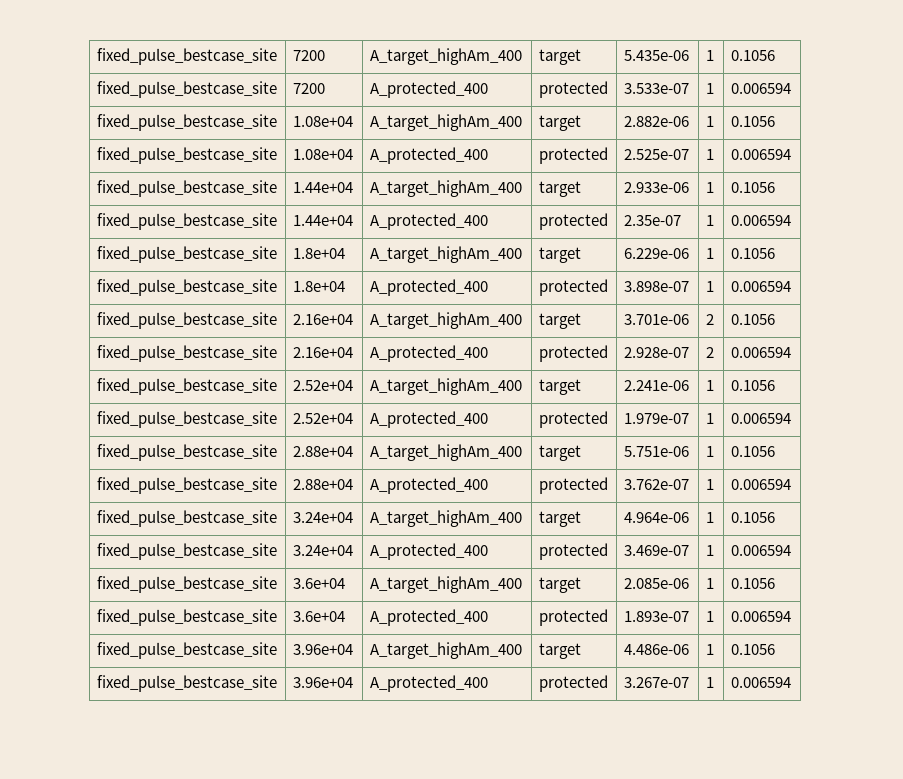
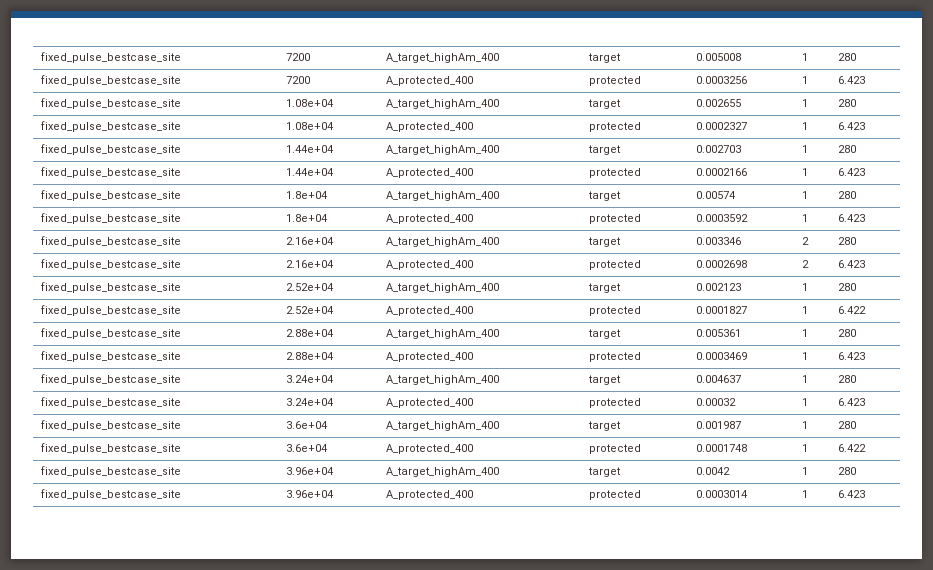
[623,50,689,61] [705,50,714,61] [730,50,775,61] 5.435e-06 | 1 | 0.1056 -> [695,53,741,61] [801,53,808,61] [837,53,856,61] 0.005008 | 1 | 280
[623,83,689,94] [705,83,714,94] [730,83,791,94] 3.533e-07 | 1 | 0.006594 -> [695,76,747,84] [801,76,808,84] [837,76,865,84] 0.0003256 | 1 | 6.423
[623,116,689,127] [705,116,714,127] [730,116,775,127] 2.882e-06 | 1 | 0.1056 -> [695,99,741,107] [801,99,808,107] [837,99,856,107] 0.002655 | 1 | 280
[623,149,689,160] [705,149,714,160] [730,149,791,160] 2.525e-07 | 1 | 0.006594 -> [695,122,747,130] [801,122,808,130] [837,122,865,130] 0.0002327 | 1 | 6.423
[623,182,689,193] [705,182,714,193] [730,182,775,193] 2.933e-06 | 1 | 0.1056 -> [695,145,741,153] [801,145,808,153] [837,145,856,153] 0.002703 | 1 | 280
[623,215,681,226] [705,215,714,226] [730,215,791,226] 2.35e-07 | 1 | 0.006594 -> [695,168,747,176] [801,168,808,176] [837,168,865,176] 0.0002166 | 1 | 6.423
[623,248,689,259] [705,248,714,259] [730,248,775,259] 6.229e-06 | 1 | 0.1056 -> [695,191,736,199] [801,191,808,199] [837,191,856,199] 0.00574 | 1 | 280
[623,281,689,292] [705,281,714,292] [730,281,791,292] 3.898e-07 | 1 | 0.006594 -> [695,214,748,222] [801,214,808,222] [837,214,865,222] 0.0003592 | 1 | 6.423
[623,314,689,325] [705,314,714,325] [730,314,775,325] 3.701e-06 | 2 | 0.1056 -> [695,237,741,245] [801,237,809,245] [837,237,856,245] 0.003346 | 2 | 280
[623,347,689,358] [705,347,714,358] [730,347,791,358] 2.928e-07 | 2 | 0.006594 -> [695,260,747,268] [801,260,809,268] [837,260,865,268] 0.0002698 | 2 | 6.423
[623,380,689,391] [705,380,714,391] [730,380,775,391] 2.241e-06 | 1 | 0.1056 -> [695,283,741,291] [801,283,808,291] [837,283,856,291] 0.002123 | 1 | 280
[623,413,689,424] [705,413,714,424] [730,413,791,424] 1.979e-07 | 1 | 0.006594 -> [695,306,747,314] [801,306,808,314] [837,306,866,314] 0.0001827 | 1 | 6.422
[623,446,689,457] [705,446,714,457] [730,446,775,457] 5.751e-06 | 1 | 0.1056 -> [695,329,741,337] [801,329,808,337] [837,329,856,337] 0.005361 | 1 | 280
[623,479,689,490] [705,479,714,490] [730,479,791,490] 3.762e-07 | 1 | 0.006594 -> [695,352,747,360] [801,352,808,360] [837,352,865,360] 0.0003469 | 1 | 6.423
[623,512,689,523] [705,512,714,523] [730,512,775,523] 4.964e-06 | 1 | 0.1056 -> [695,375,741,383] [801,375,808,383] [837,375,856,383] 0.004637 | 1 | 280
[623,545,689,556] [705,545,714,556] [730,545,791,556] 3.469e-07 | 1 | 0.006594 -> [695,398,736,406] [801,398,808,406] [837,398,865,406] 0.00032 | 1 | 6.423
[623,578,689,589] [705,578,714,589] [730,578,775,589] 2.085e-06 | 1 | 0.1056 -> [695,421,741,429] [801,421,808,429] [837,421,856,429] 0.001987 | 1 | 280
[623,611,689,622] [705,611,714,622] [730,611,791,622] 1.893e-07 | 1 | 0.006594 -> [695,444,747,452] [801,444,808,452] [837,444,866,452] 0.0001748 | 1 | 6.422
[623,644,689,655] [705,644,714,655] [730,644,775,655] 4.486e-06 | 1 | 0.1056 -> [695,467,730,475] [801,467,808,475] [837,467,856,475] 0.0042 | 1 | 280
[623,677,689,688] [705,677,714,688] [730,677,791,688] 3.267e-07 | 1 | 0.006594 -> [695,490,748,498] [801,490,808,498] [837,490,865,498] 0.0003014 | 1 | 6.423

